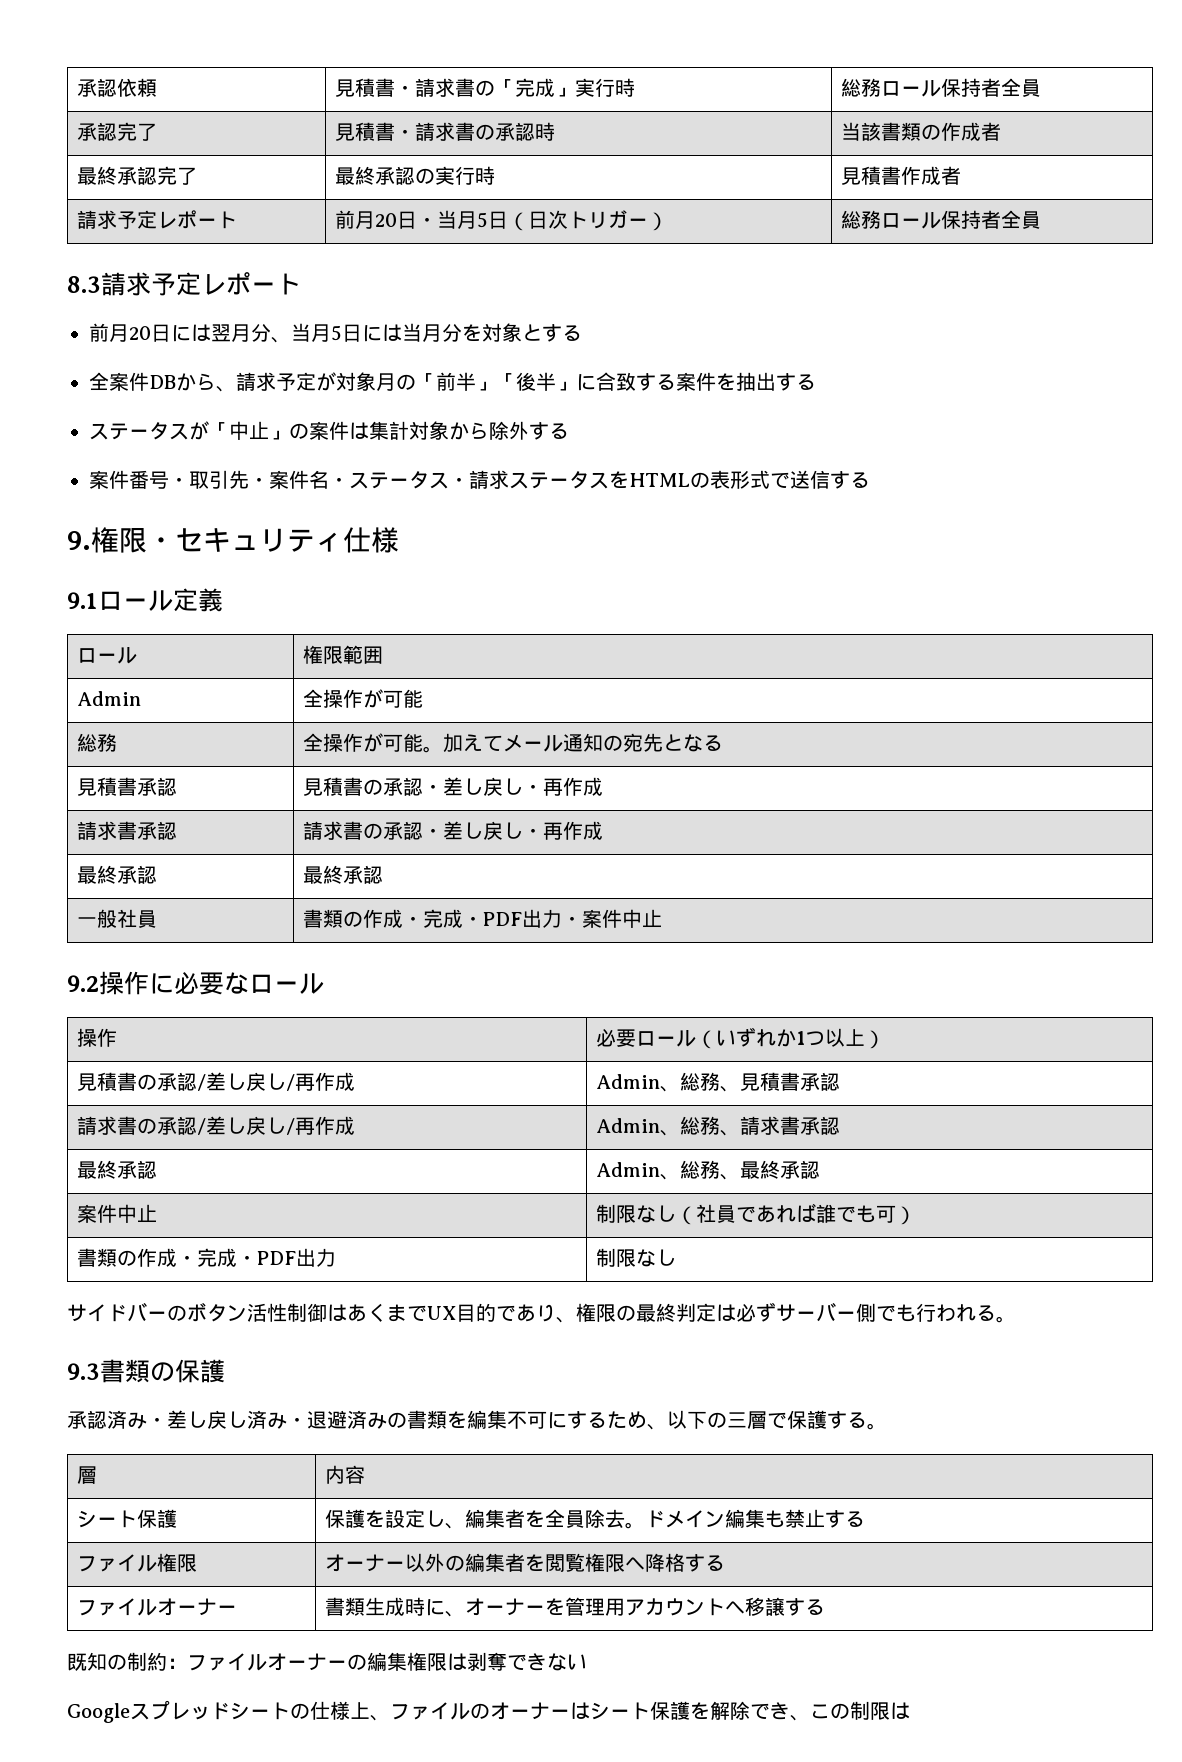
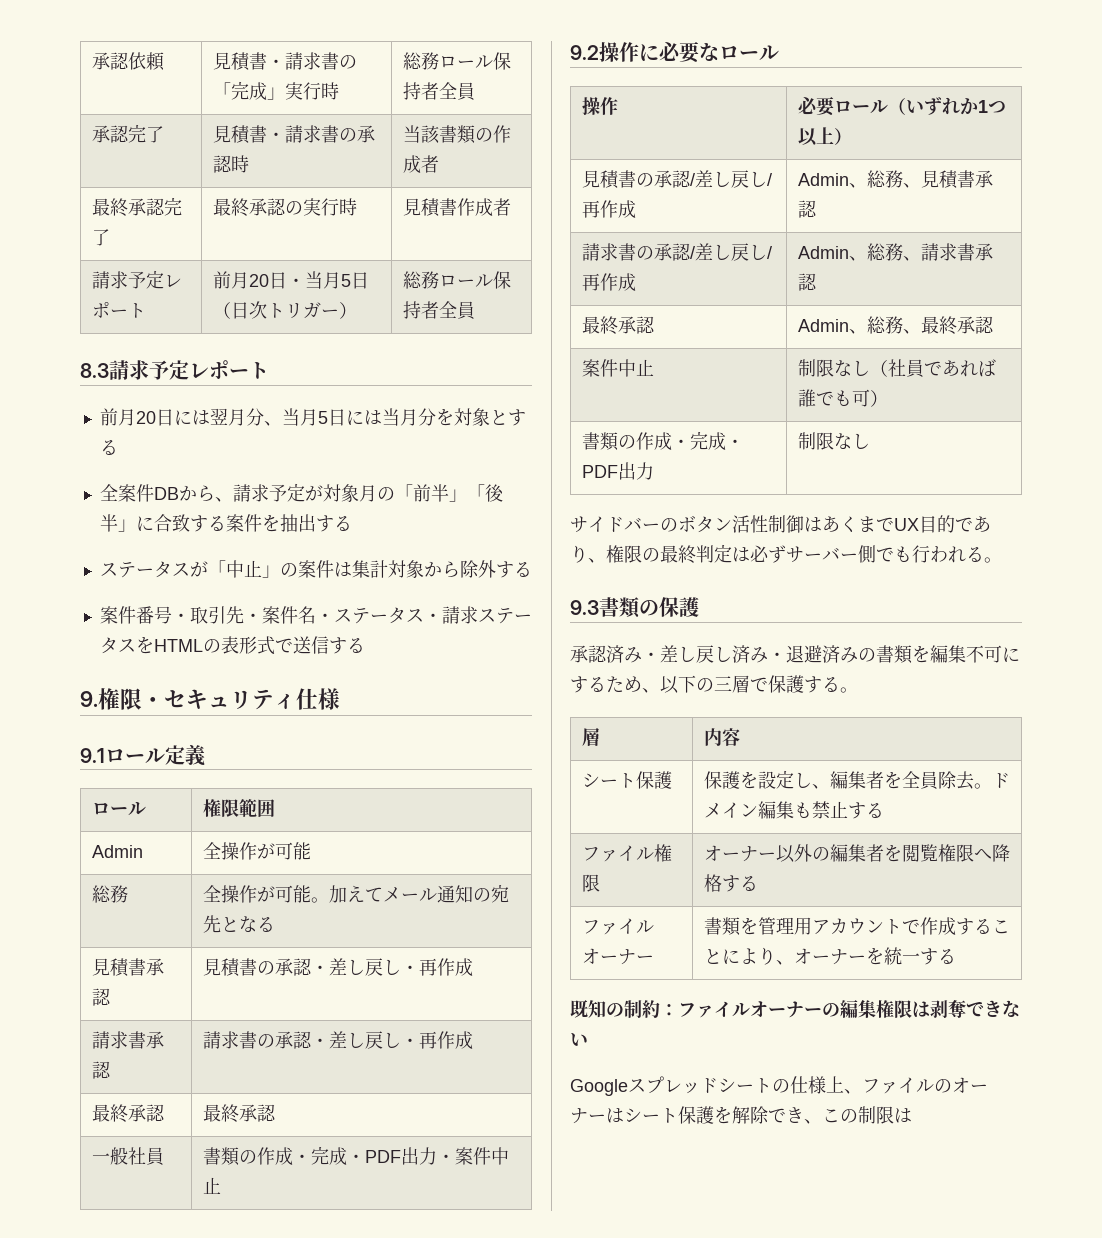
[365,1597,546,1617] 生成時に、オーナー -> (741, 926) none
[725,1597,786,1616] へ移譲 -> [901,917,1010,935] [703,947,920,965] で作成することにより、オーナーを統一

